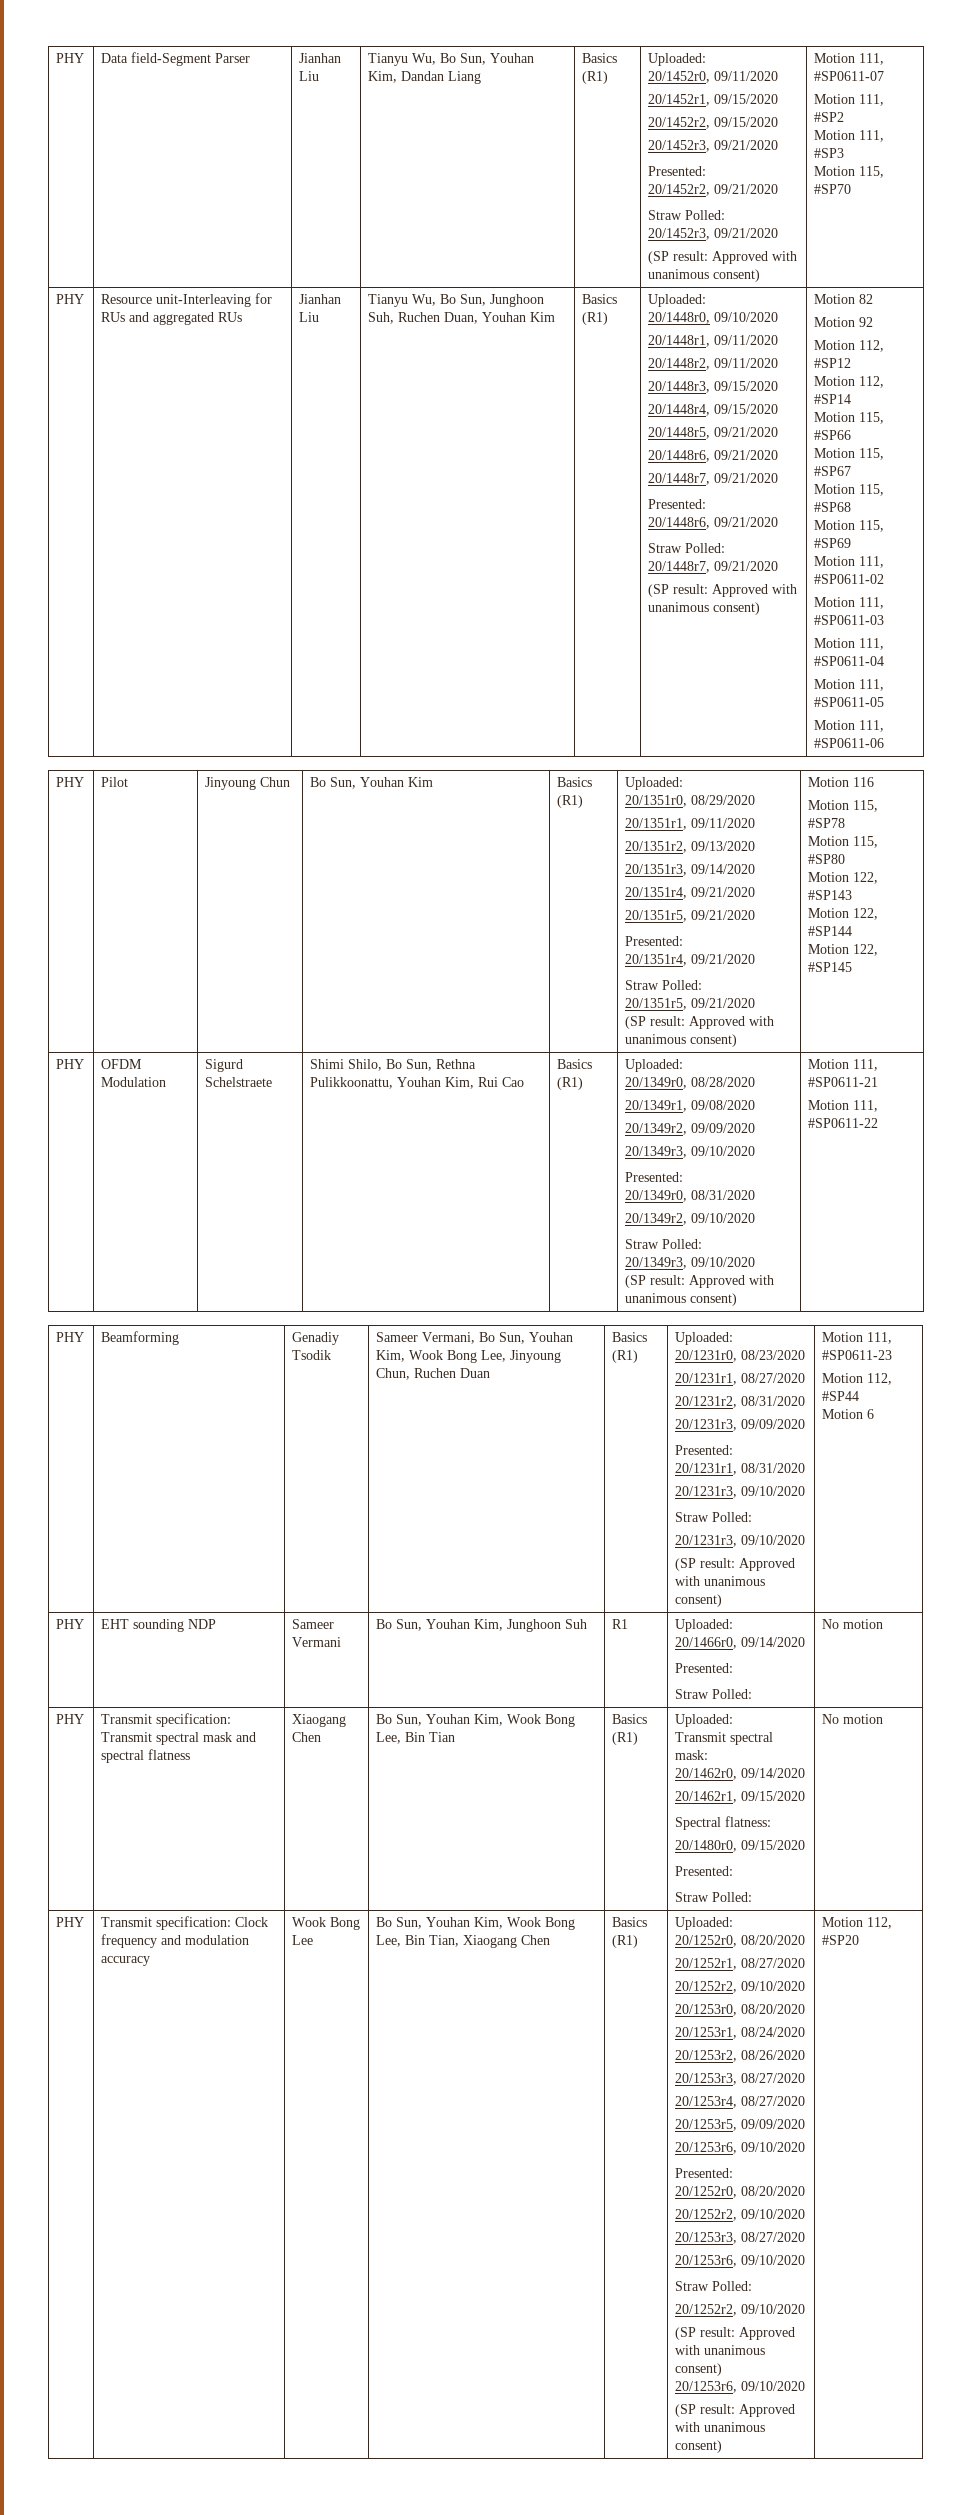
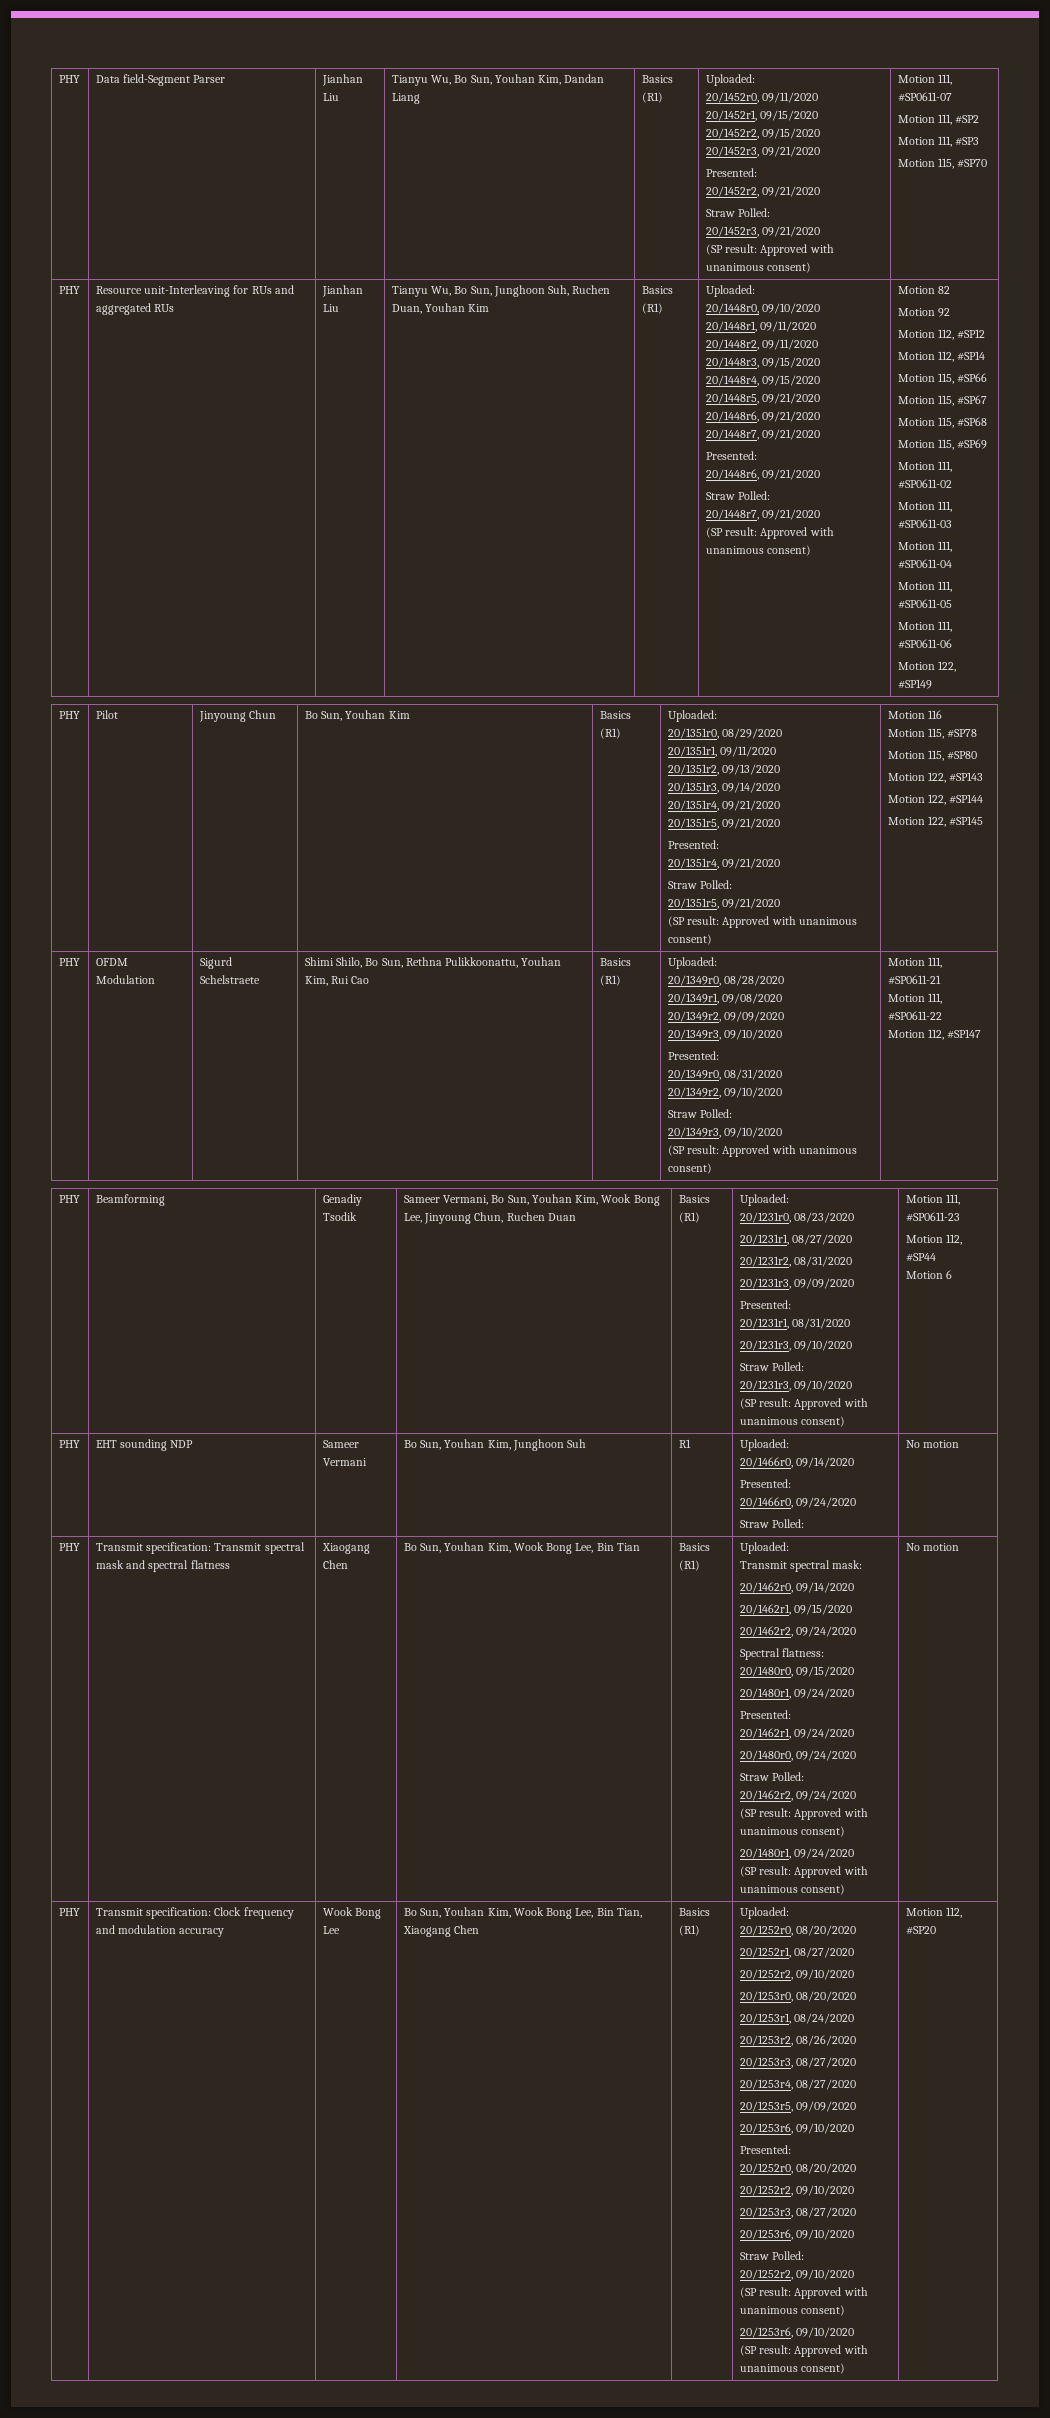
(885, 743) none -> [897,661,957,672] [897,679,932,689] // Motion 122, #SP149
(879, 1123) none -> [887,1029,982,1040] // Motion 112, #SP147
(734, 1668) none -> [739,1497,857,1508] // 20/1466r0, 09/24/2020
(806, 1796) none -> [739,1626,857,1637] // 20/1462r2, 09/24/2020
[675,1866,734,1876] [675,1892,753,1902] // Presented: // Straw Polled: -> [739,1688,855,1699] [739,1710,791,1719] [739,1728,855,1739] [739,1750,857,1761] [739,1772,805,1781] [739,1790,857,1801] [739,1808,868,1820] [739,1826,846,1837] [739,1848,855,1859] [739,1866,868,1878] [739,1884,846,1895] // 20/1480r1, 09/24/2020 // Presented: // 20/1462r1, 09/24/2020 // 20/1480r0, 09/24/2020 // Straw Polled: // 20/1462r2, 09/24/2020 // (SP result: Approved with unanimous consent) // 20/1480r1, 09/24/2020 // (SP result: Approved with unanimous consent)

